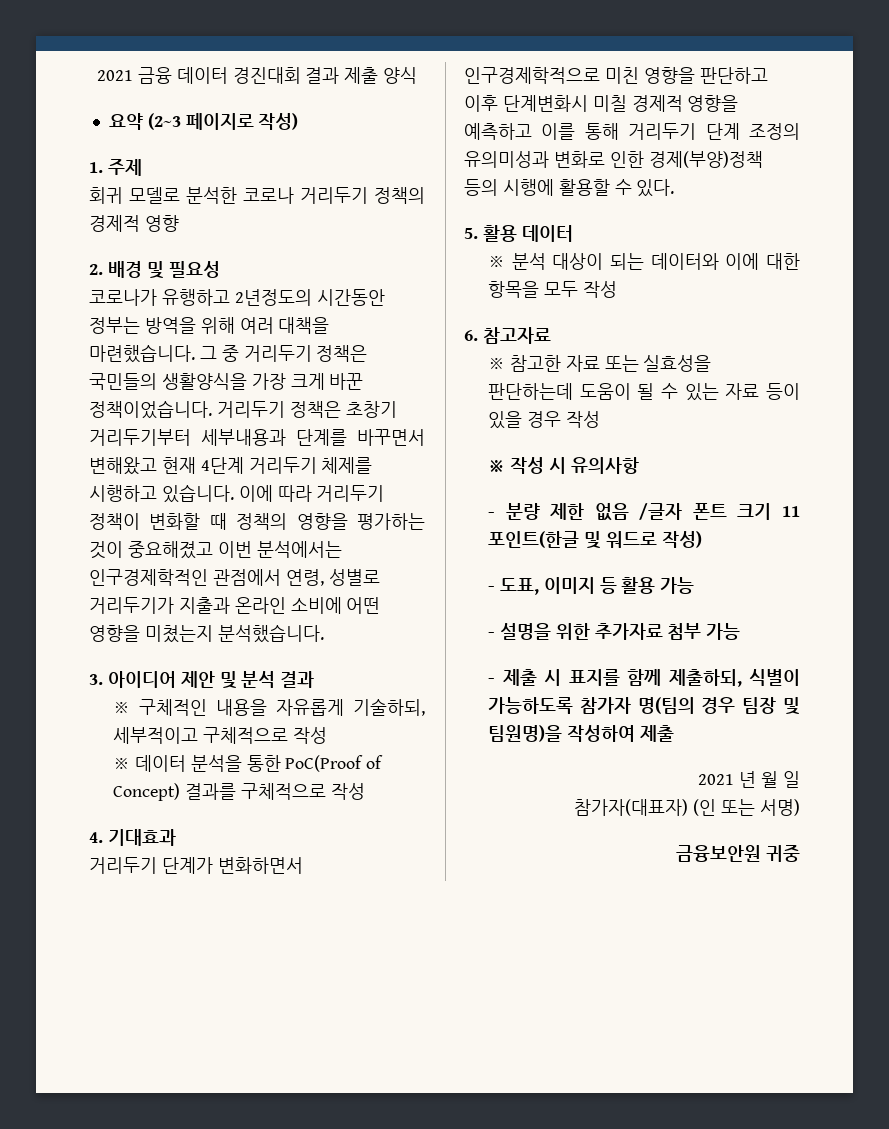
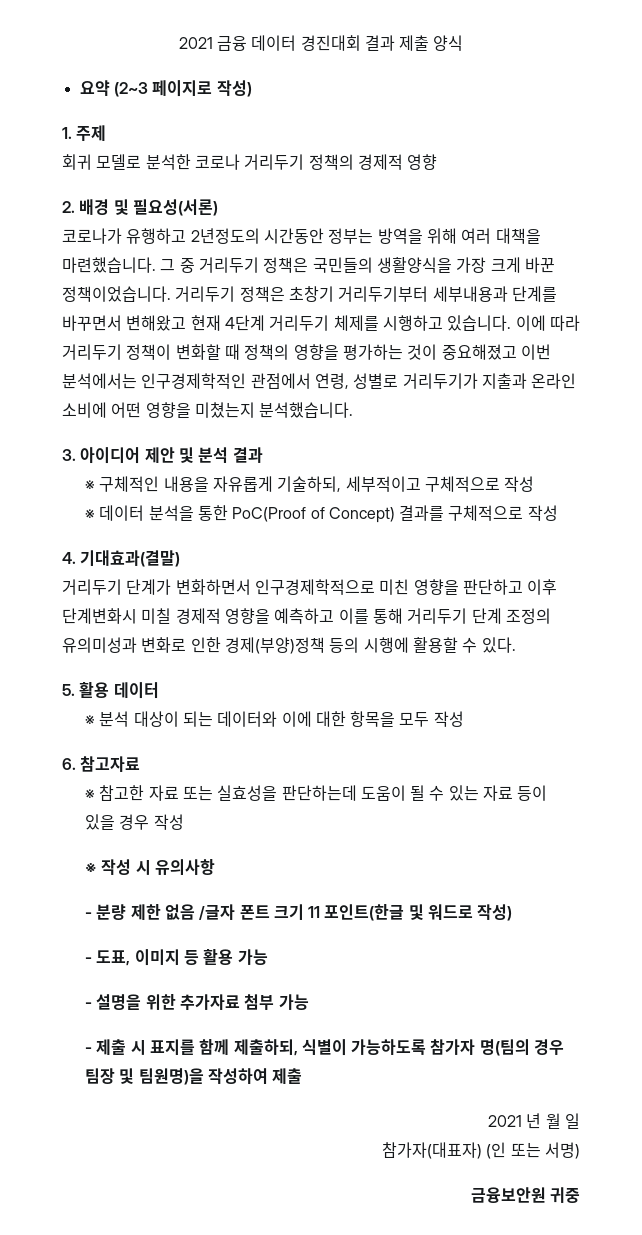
[168,261,220,278] 필요성 -> [132,199,218,216] 필요성(서론)
[107,829,176,846] 기대효과 -> [80,550,181,567] 기대효과(결말)

